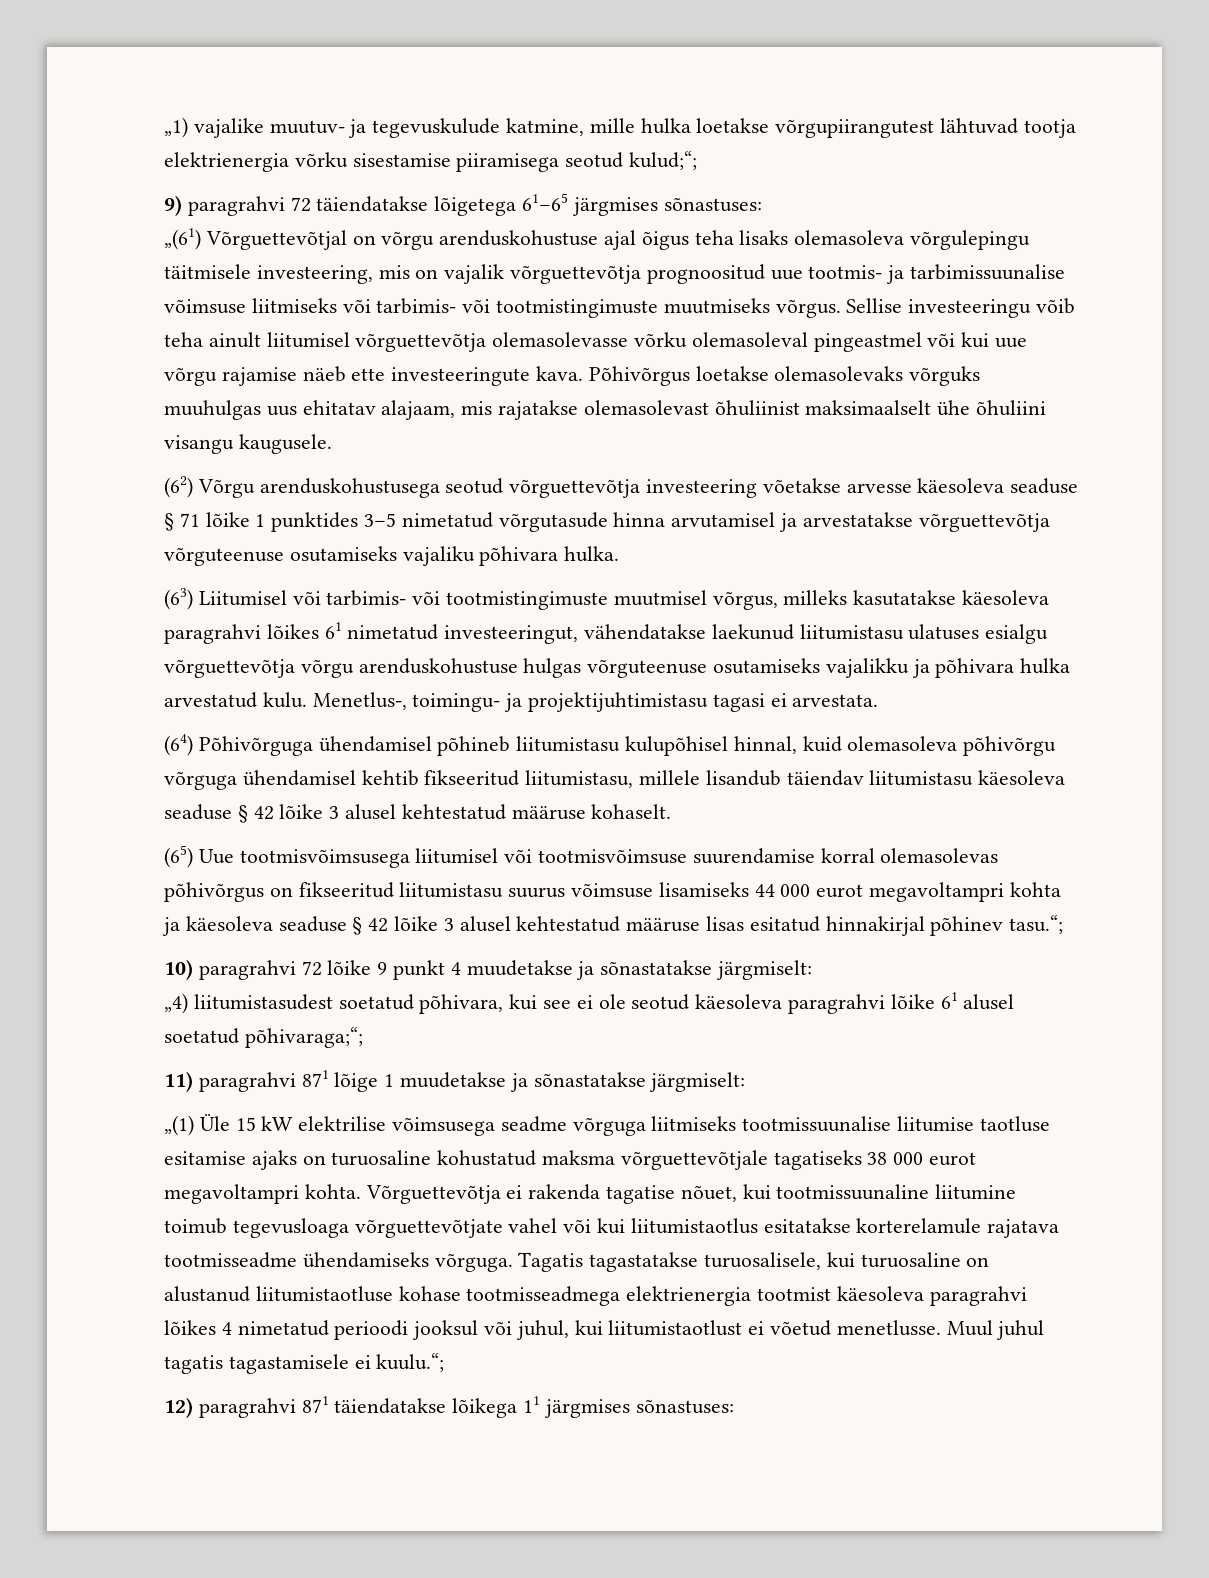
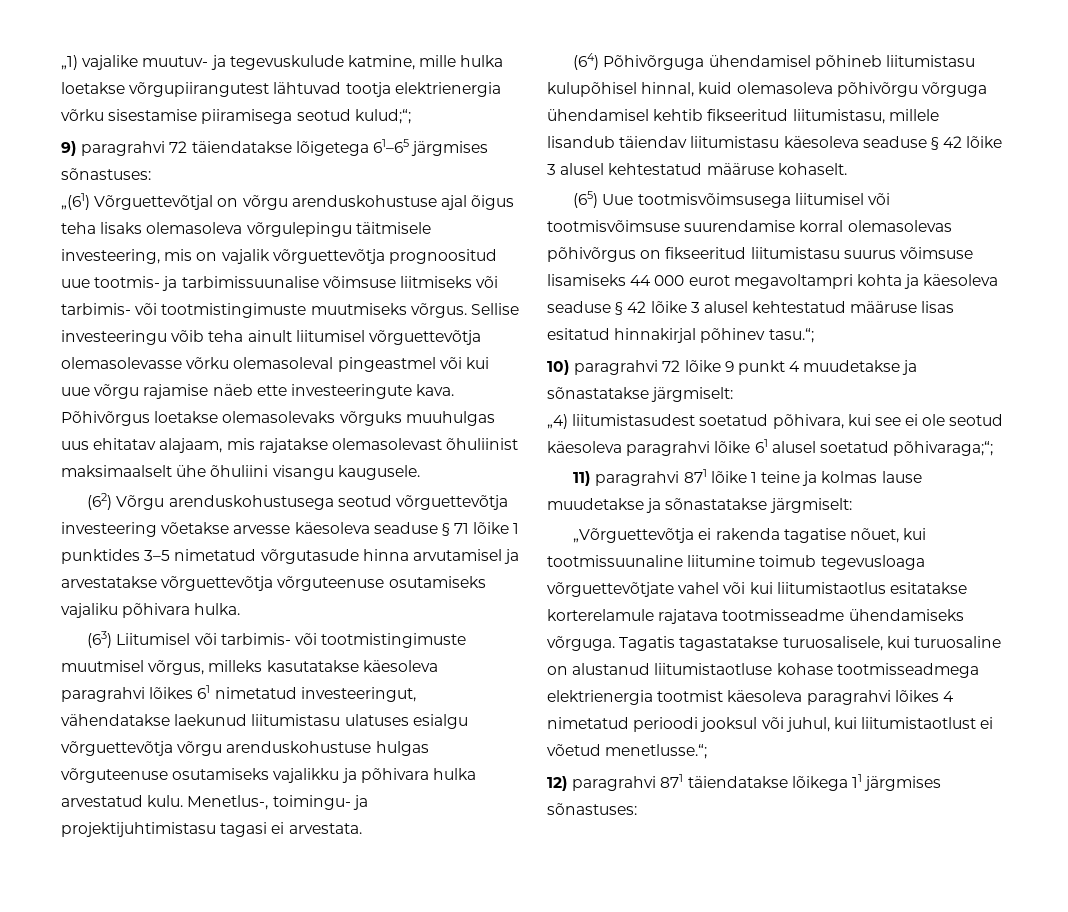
[334,1072,746,1092] [164,1114,1050,1136] [164,1150,977,1170] [164,1184,501,1204] lõige 1 muudetakse ja sõnastatakse järgmiselt: // „(1) Üle 15 kW elektrilise võimsusega seadme võrguga liitmiseks tootmissuunalise liitumise taotluse esitamise ajaks on turuosaline kohustatud maksma võrguettevõtjale tagatiseks 38 000 eurot megavoltampri kohta. Võrguettevõtja -> [710,471,922,486] [547,498,852,513] [573,528,695,543] lõike 1 teine ja kolmas lause muudetakse ja sõnastatakse järgmiselt: // „Võrguettevõtja
[836,1320,1045,1340] [164,1353,445,1374] menetlusse. Muul juhul tagatis tagastamisele ei kuulu.“; -> [605,744,708,759] menetlusse.“;

